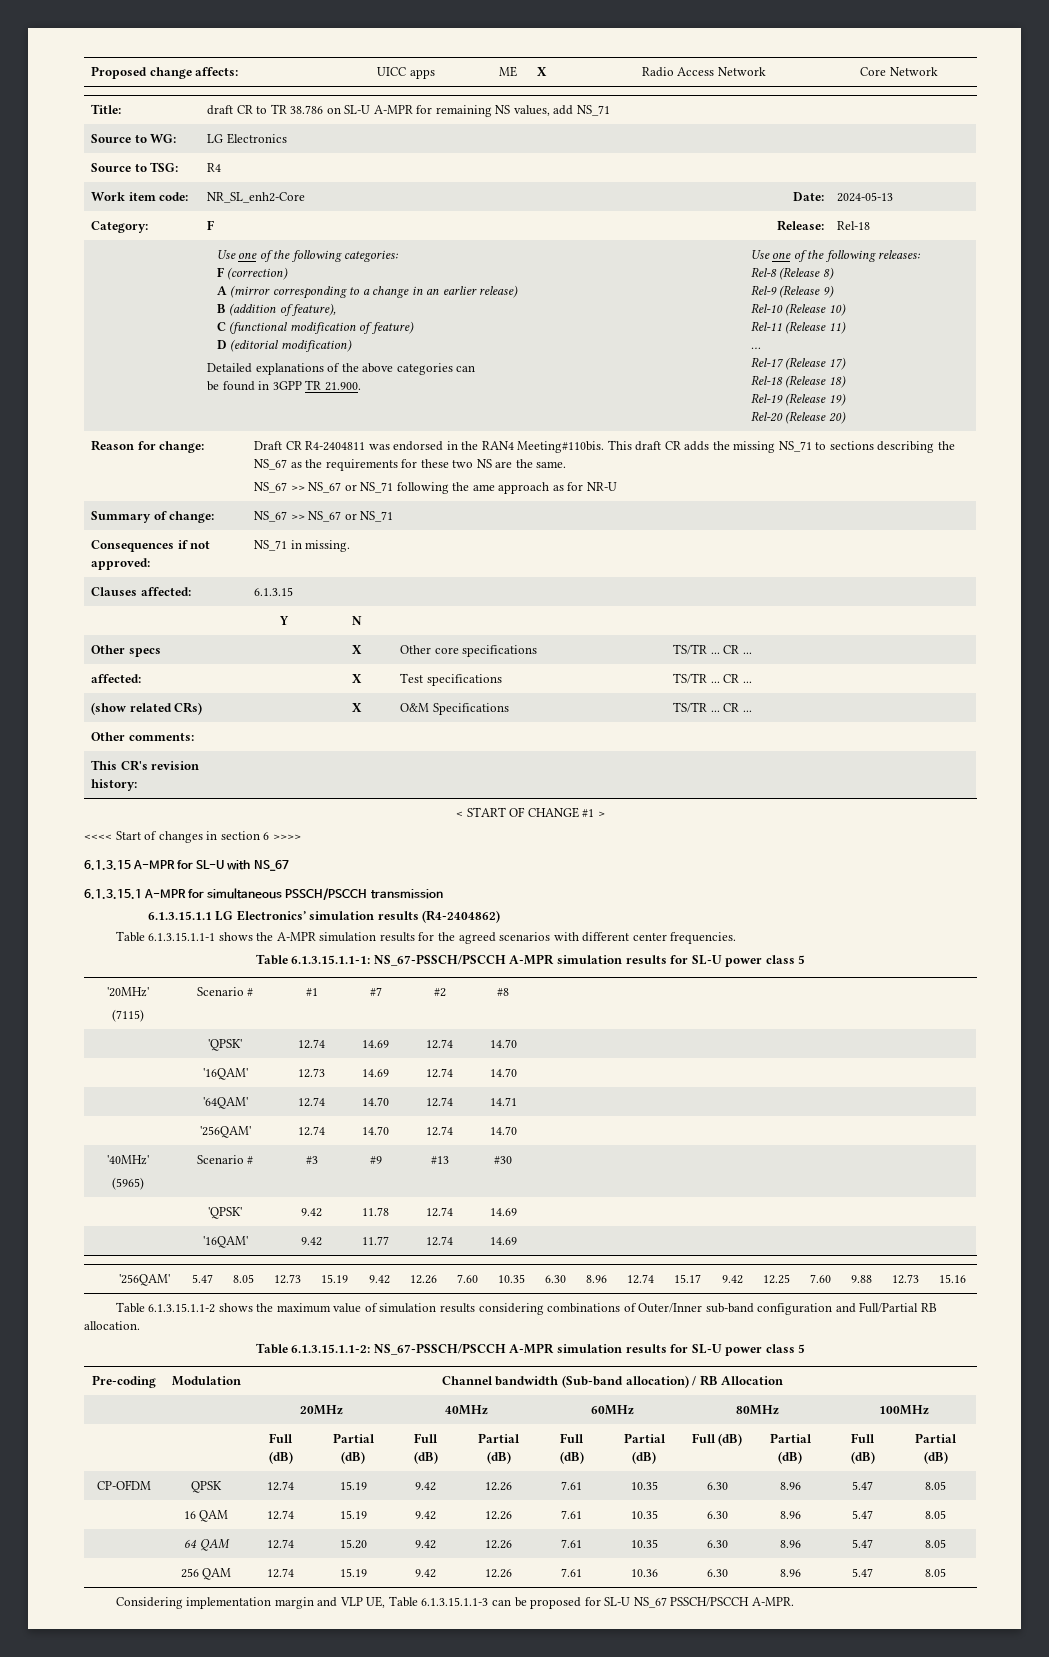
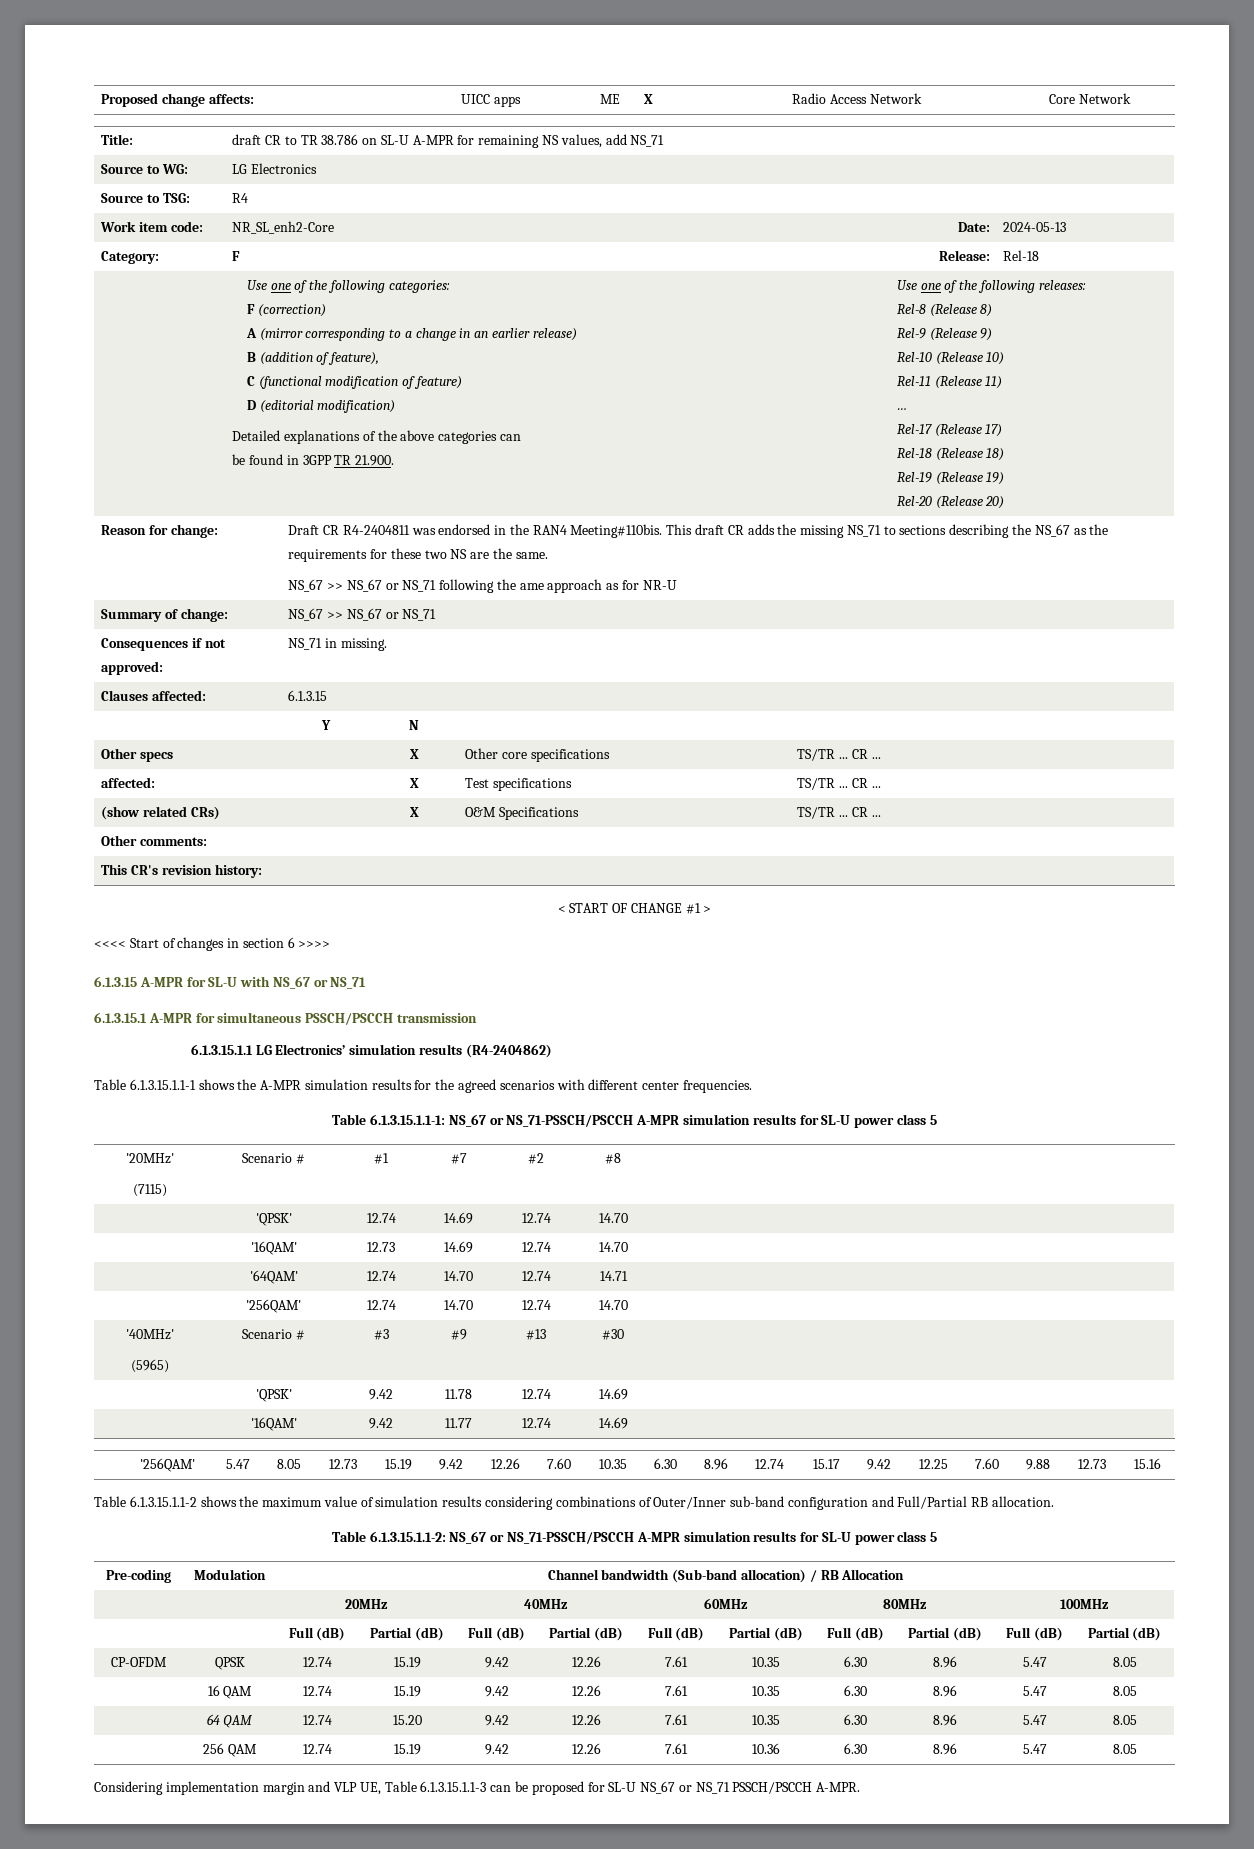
(289, 865) none -> [313,977,367,989] or NS_71
[373,954,506,966] NS_67-PSSCH/PSCCH -> [448,1114,634,1127] NS_67 or NS_71-PSSCH/PSCCH
[373,1343,506,1355] NS_67-PSSCH/PSCCH -> [449,1531,634,1544] NS_67 or NS_71-PSSCH/PSCCH
(667, 1602) none -> [678,1782,730,1794] or NS_71

